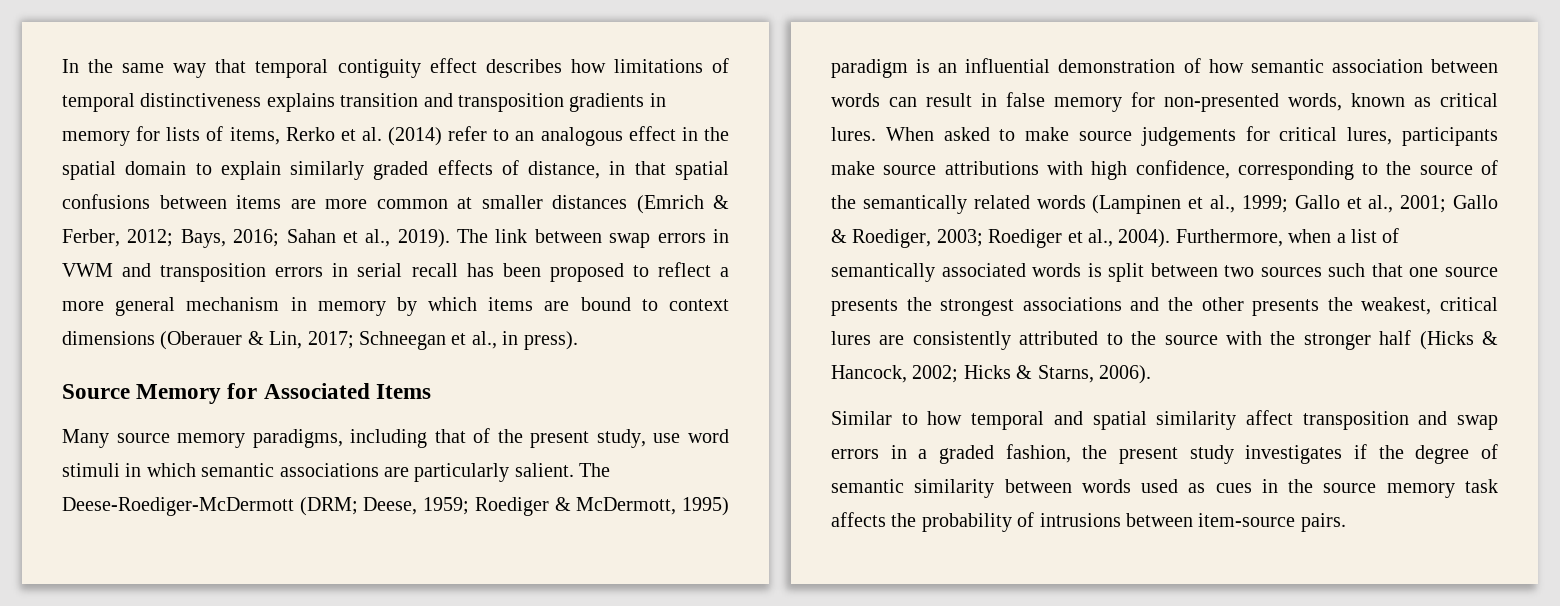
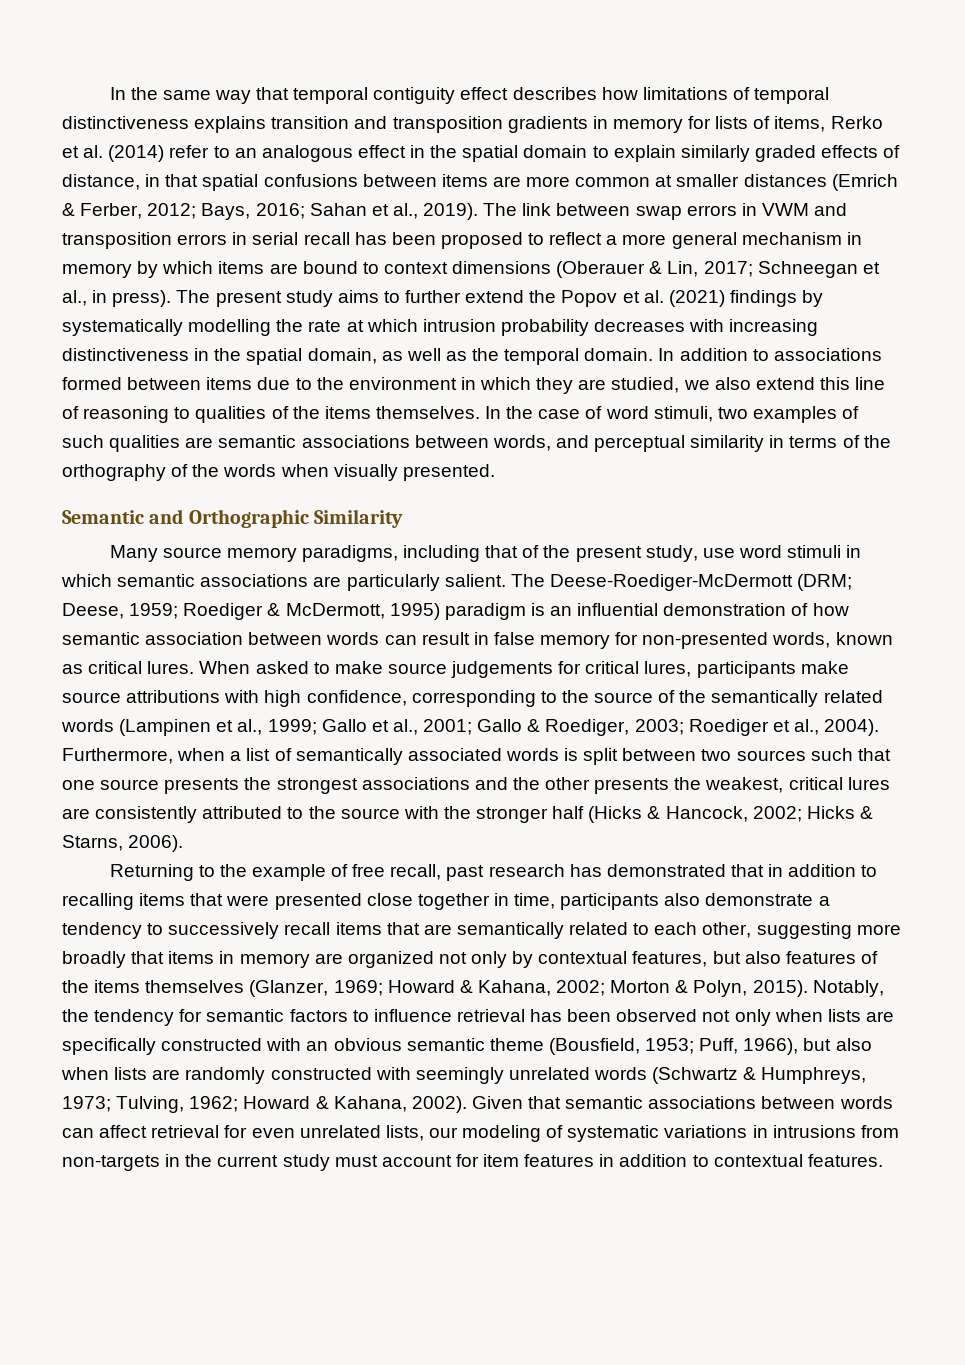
[62,383,431,404] // Source Memory for Associated Items -> [176,290,824,307] [62,319,819,336] [62,348,882,365] [62,377,886,394] [62,406,860,423] [62,435,891,452] [62,464,495,481] [62,509,404,528] The present study aims to further extend the Popov et al. (2021) findings by systematically modelling the rate at which intrusion probability decreases with increasing distinctiveness in the spatial domain, as well as the temporal domain. In addition to associations formed between items due to the environment in which they are studied, we also extend this line of reasoning to qualities of the items themselves. In the case of word stimuli, two examples of such qualities are semantic associations between words, and perceptual similarity in terms of the orthography of the words when visually presented. // Semantic and Orthographic Similarity
[831,410,1498,430] [831,444,1498,464] [831,479,1498,498] [831,512,1346,532] Similar to how temporal and spatial similarity affect transposition and swap errors in a graded fashion, the present study investigates if the degree of semantic similarity between words used as cues in the source memory task affects the probability of intrusions between item-source pairs. -> [109,864,878,881] [62,893,830,910] [62,922,901,939] [62,951,878,968] [62,980,884,997] [62,1009,894,1026] [62,1038,872,1055] [61,1067,867,1084] [62,1096,893,1113] [62,1125,899,1142] [62,1154,883,1171] Returning to the example of free recall, past research has demonstrated that in addition to recalling items that were presented close together in time, participants also demonstrate a tendency to successively recall items that are semantically related to each other, suggesting more broadly that items in memory are organized not only by contextual features, but also features of the items themselves (Glanzer, 1969; Howard & Kahana, 2002; Morton & Polyn, 2015). Notably, the tendency for semantic factors to influence retrieval has been observed not only when lists are specifically constructed with an obvious semantic theme (Bousfield, 1953; Puff, 1966), but also when lists are randomly constructed with seemingly unrelated words (Schwartz & Humphreys, 1973; Tulving, 1962; Howard & Kahana, 2002). Given that semantic associations between words can affect retrieval for even unrelated lists, our modeling of systematic variations in intrusions from non-targets in the current study must account for item features in addition to contextual features.

